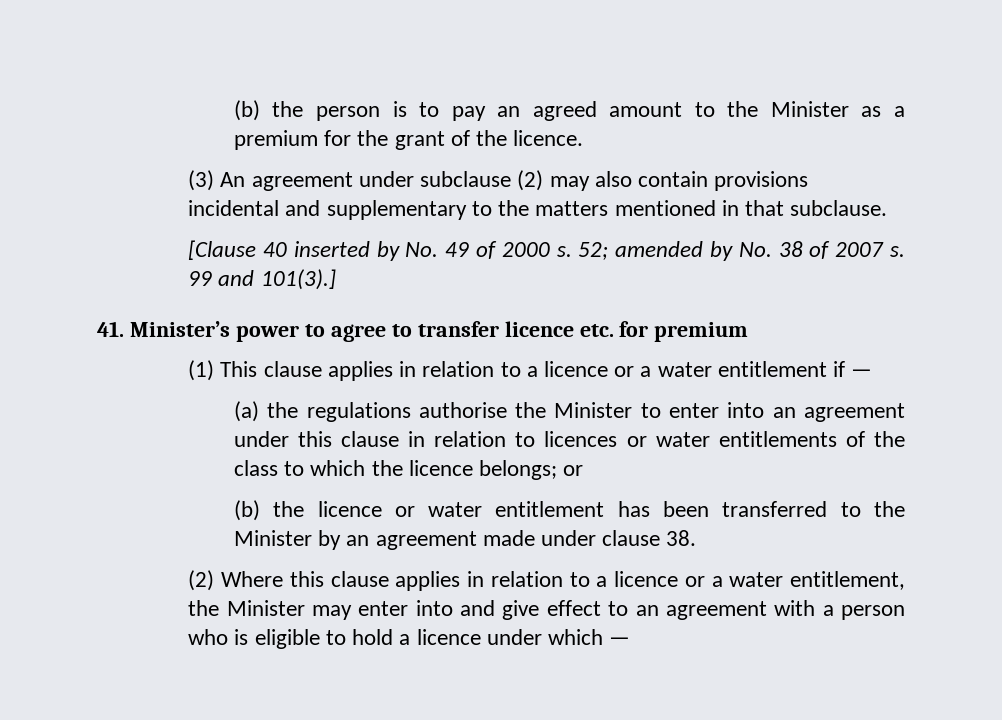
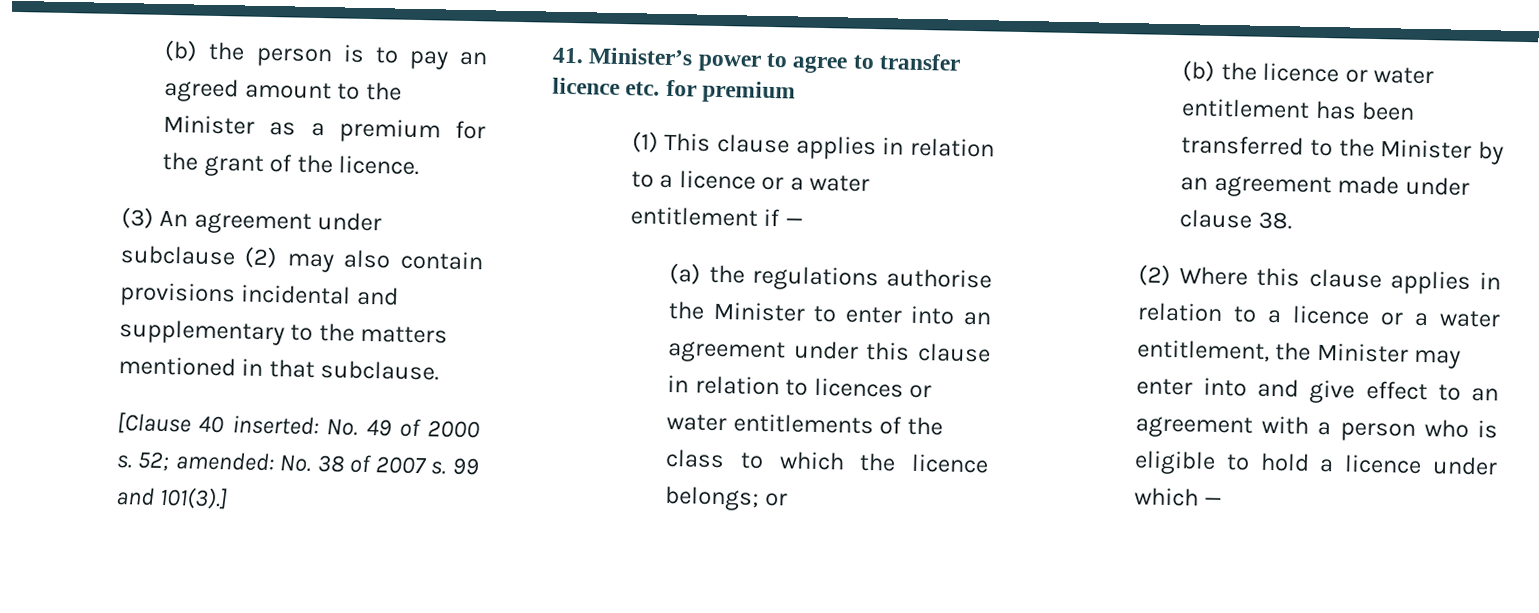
[293,241,400,261] inserted by -> [231,415,319,436] inserted:
[615,241,734,261] amended by -> [174,451,274,472] amended:

